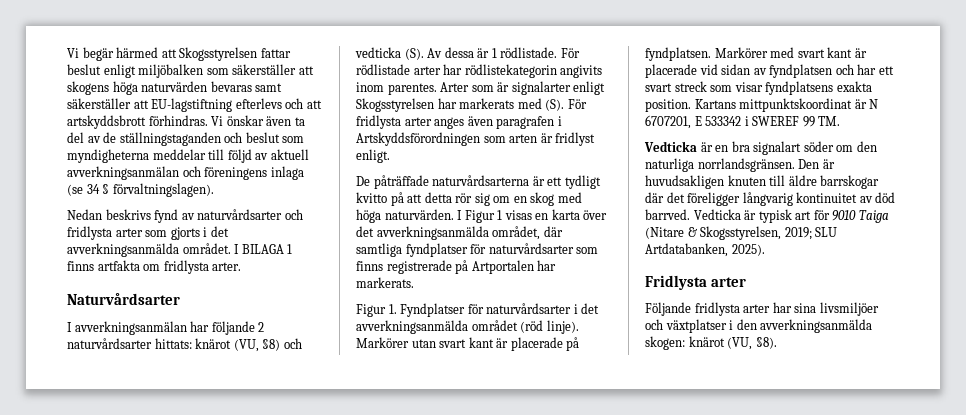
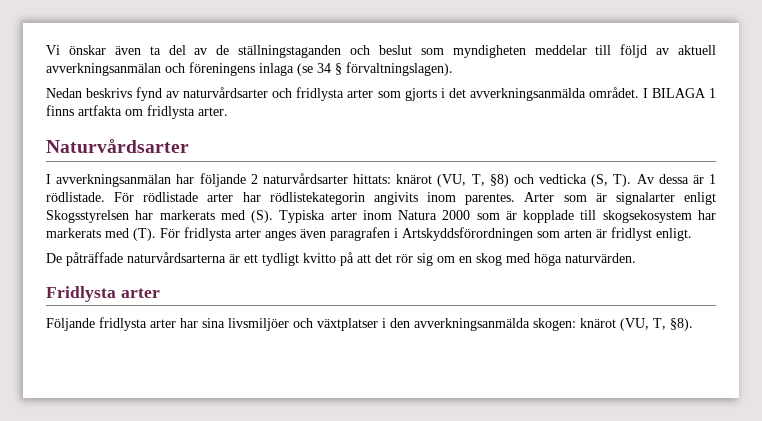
[67,47,291,61] [67,64,314,78] [67,81,283,95] [67,98,322,112] [67,115,224,129] Vi begär härmed att Skogsstyrelsen fattar beslut enligt miljöbalken som säkerställer att skogens höga naturvärden bevaras samt säkerställer att EU-lagstiftning efterlevs och att artskyddsbrott förhindras. Vi -> [46,45,60,55] Vi
[67,149,149,163] myndigheterna -> [452,45,526,58] myndigheten
(259, 345) none -> [471,174,485,186] T,
[404,48,424,60] (S). -> [591,174,632,187] (S, T).
(565, 105) none -> [279,210,716,223] [46,228,156,241] Typiska arter inom Natura 2000 som är kopplade till skogsekosystem har markerats med (T).
[424,192,452,203] detta -> [375,253,392,263] det
[457,209,608,223] [356,226,563,240] [356,243,599,257] [356,260,557,274] [356,277,414,288] [356,303,600,317] [356,320,579,334] [356,337,580,351] [645,47,867,61] [645,64,894,78] [645,81,872,95] [645,98,879,112] [645,115,841,129] [644,141,877,155] [645,158,835,172] [645,175,880,189] [645,192,896,206] [645,209,889,223] [645,226,838,240] [645,243,765,257] I Figur 1 visas en karta över det avverkningsanmälda området, där samtliga fyndplatser för naturvårdsarter som finns registrerade på Artportalen har markerats. // Figur 1. Fyndplatser för naturvårdsarter i det avverkningsanmälda området (röd linje). Markörer utan svart kant är placerade på fyndplatsen. Markörer med svart kant är placerade vid sidan av fyndplatsen och har ett svart streck som visar fyndplatsens exakta position. Kartans mittpunktskoordinat är N 6707201, E 533342 i SWEREF 99 TM. // Vedticka är en bra signalart söder om den naturliga norrlandsgränsen. Den är huvudsakligen knuten till äldre barrskogar där det föreligger långvarig kontinuitet av död barrved. Vedticka är typisk art för 9010 Taiga (Nitare & Skogsstyrelsen, 2019; SLU Artdatabanken, 2025). -> (636, 258) none
(753, 343) none -> [653,318,666,330] T,

